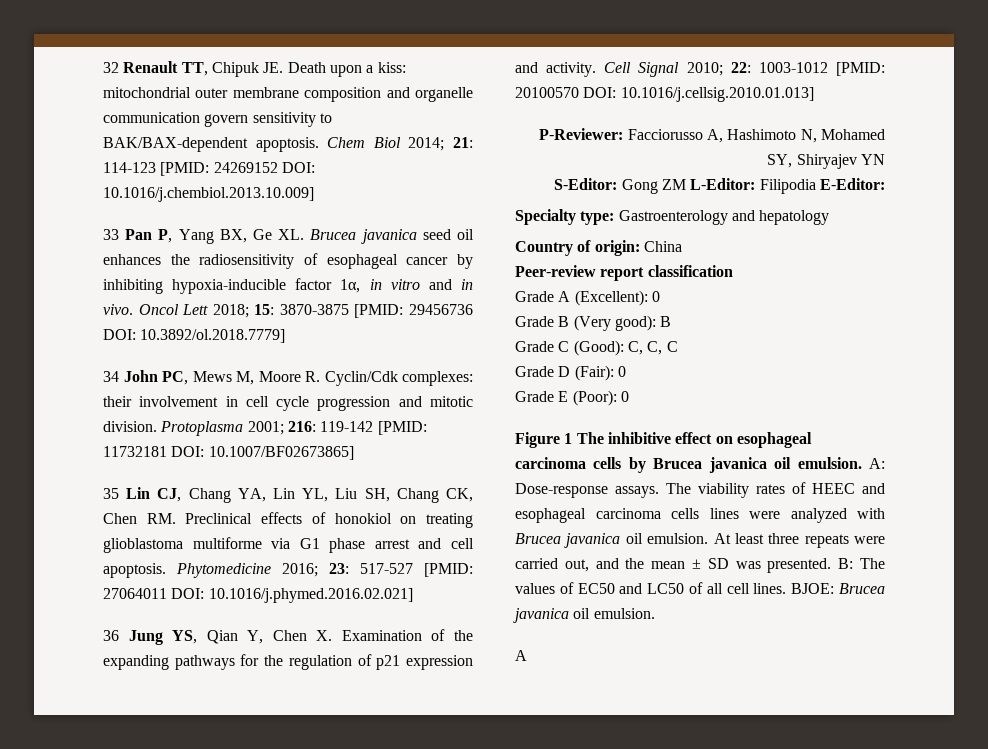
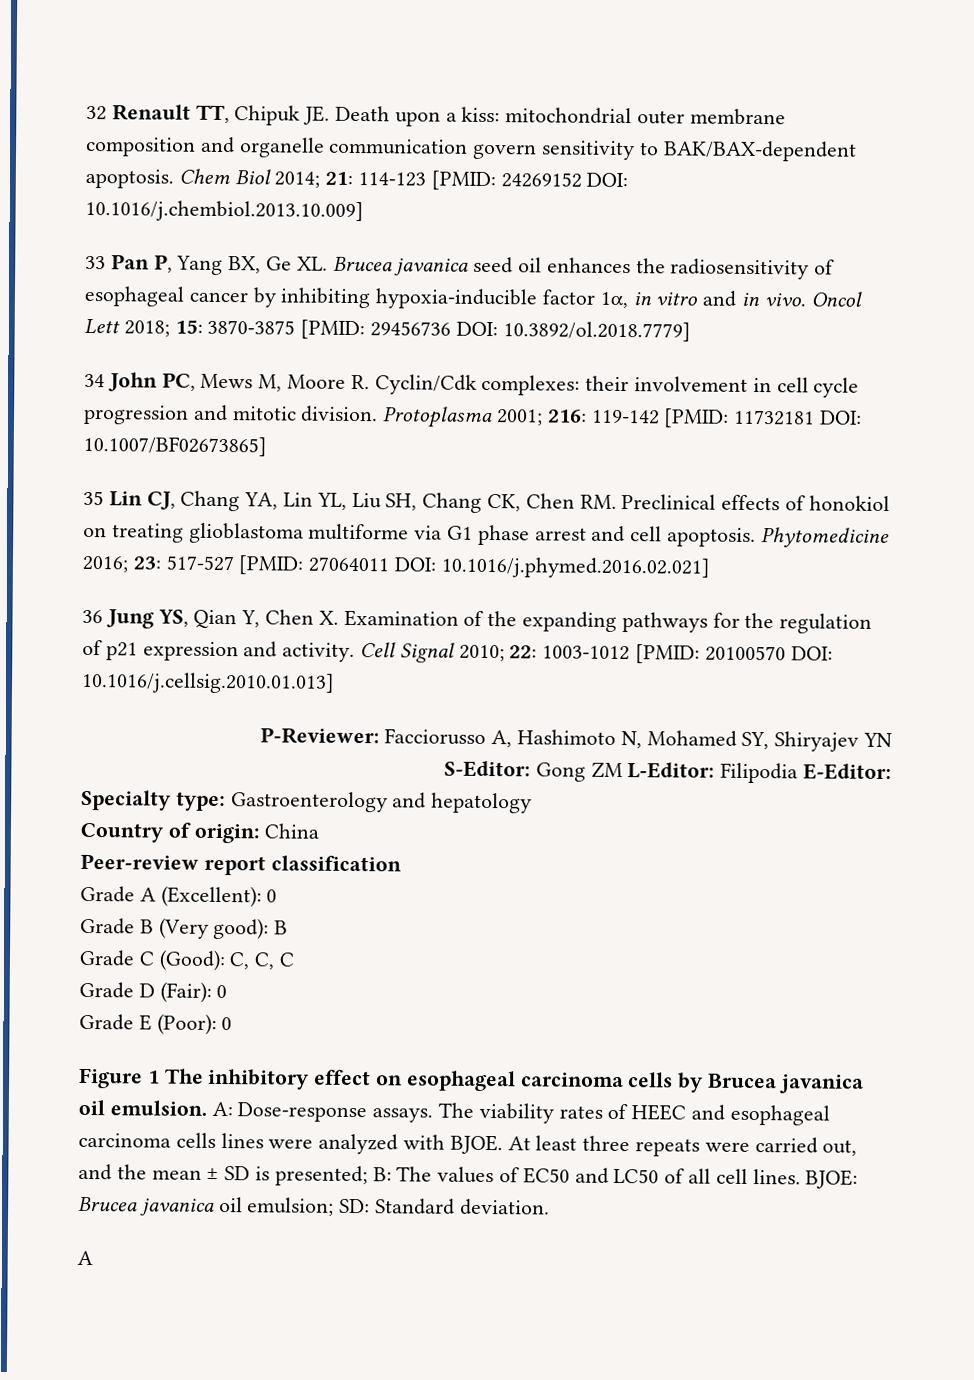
[607,432,671,444] inhibitive -> [207,1068,310,1090] inhibitory
[515,533,709,548] Brucea javanica oil emulsion. -> [449,1134,503,1155] BJOE.
[735,558,832,573] was presented. -> [255,1165,368,1187] is presented;
[593,608,655,619] emulsion. -> [247,1197,550,1216] emulsion; SD: Standard deviation.

